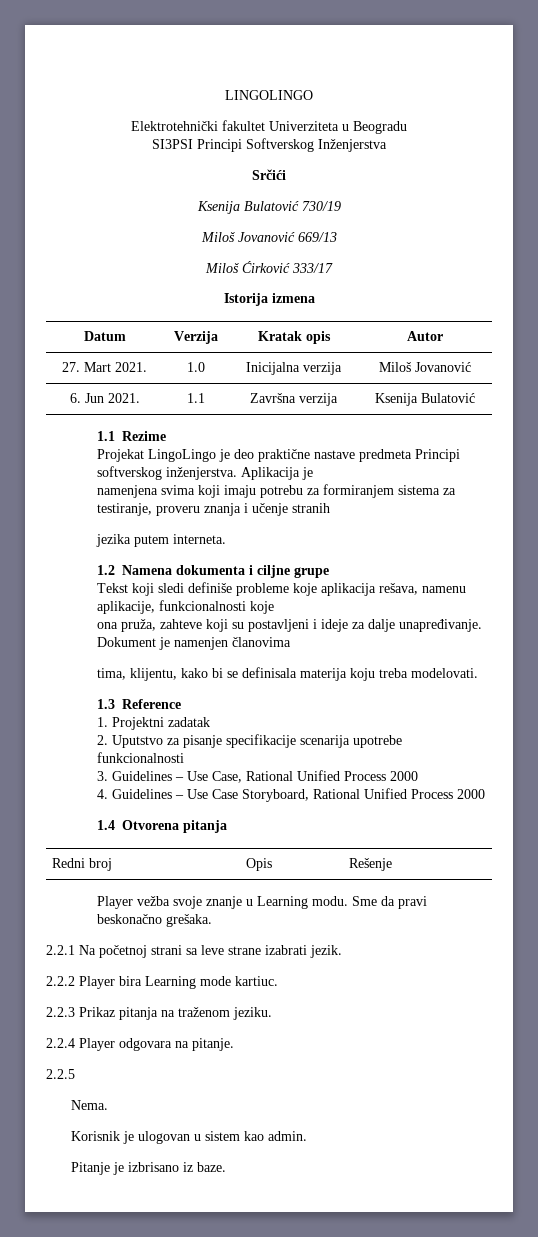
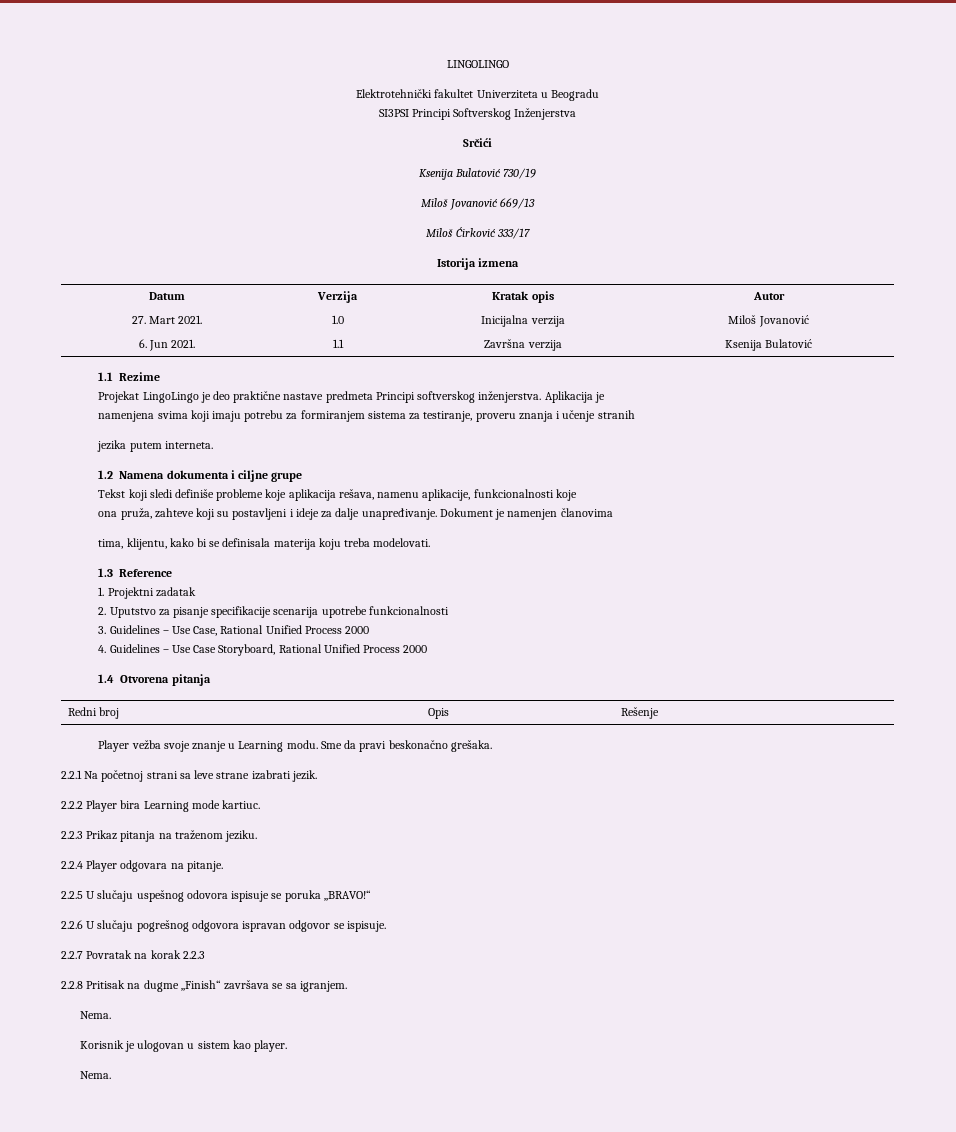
(75, 1074) none -> [86,890,371,902] [61,920,386,932] [61,950,205,959] [61,980,347,992] U slučaju uspešnog odovora ispisuje se poruka „BRAVO!“ // 2.2.6 U slučaju pogrešnog odgovora ispravan odgovor se ispisuje. // 2.2.7 Povratak na korak 2.2.3 // 2.2.8 Pritisak na dugme „Finish“ završava se sa igranjem.
[268,1131,308,1141] [71,1162,227,1175] admin. // Pitanje je izbrisano iz baze. -> [254,1040,288,1052] [79,1071,111,1079] player. // Nema.

